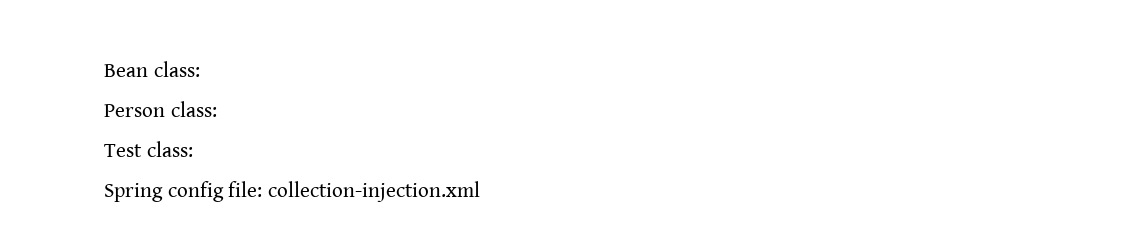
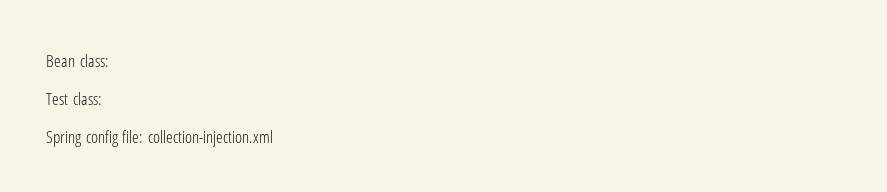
[104,101,217,117] // Person class: -> (109, 60) none

